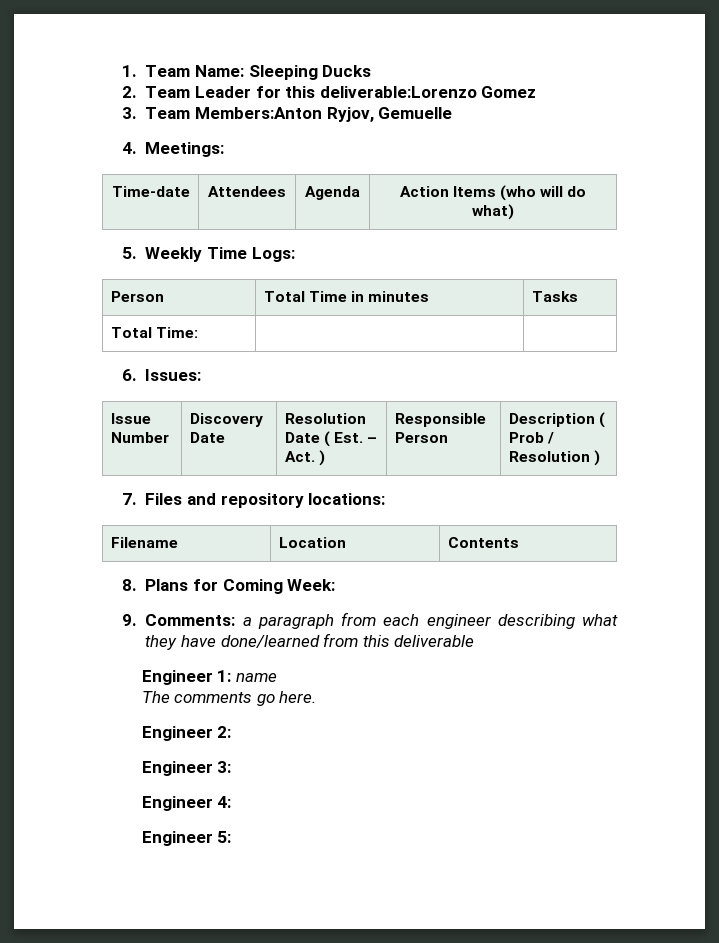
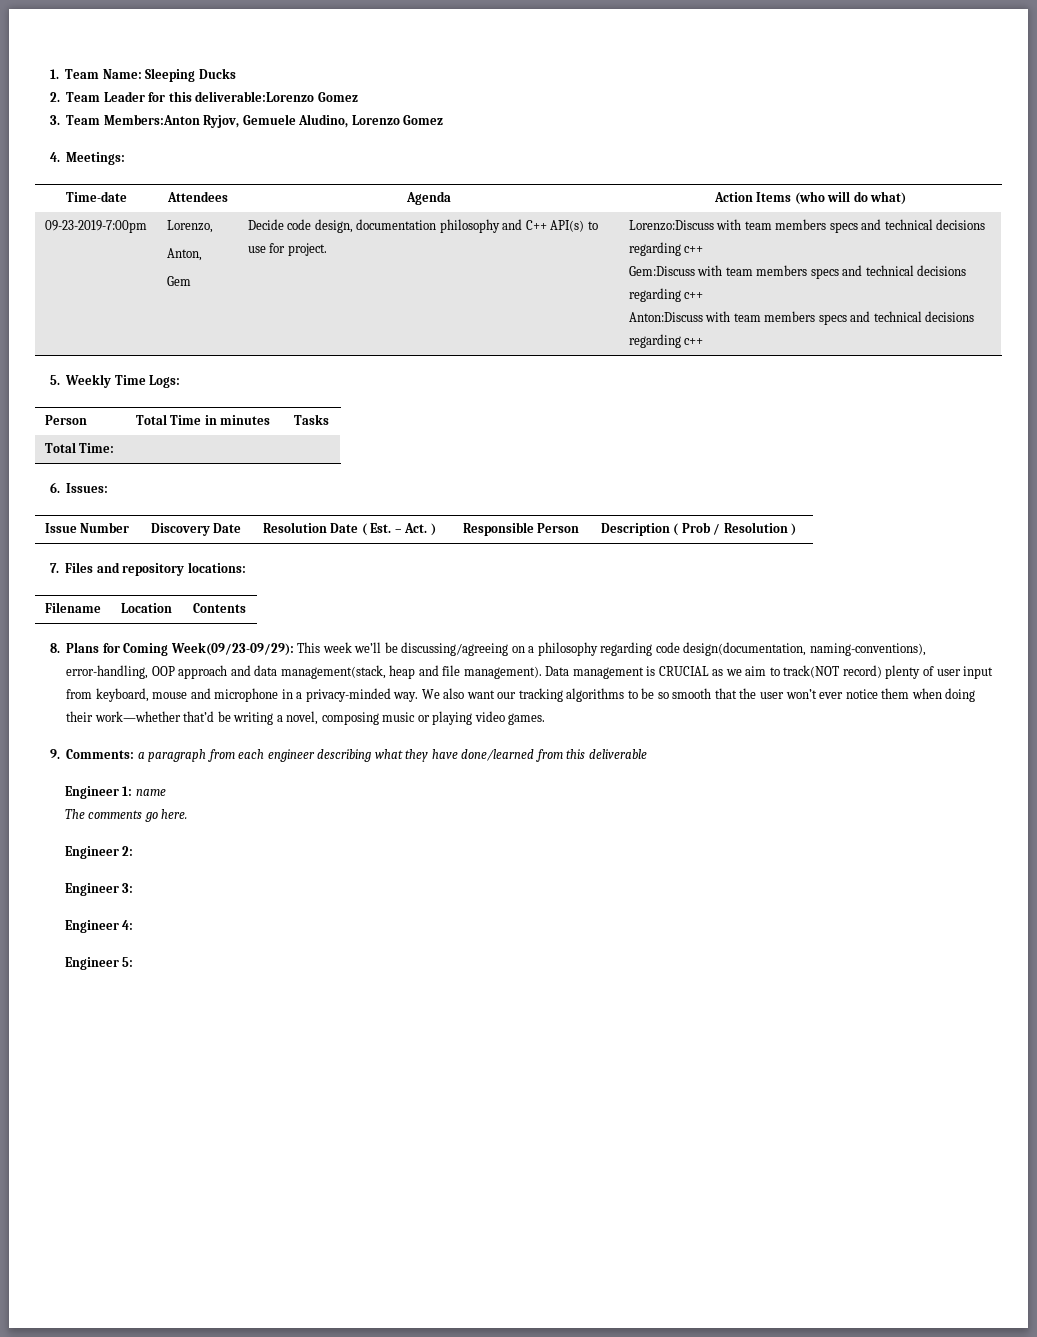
[378,107,453,119] Gemuelle -> [242,114,444,128] Gemuele Aludino, Lorenzo Gomez
(514, 212) none -> [44,220,147,233] [166,220,213,233] [166,248,202,261] [166,276,191,286] [247,219,598,233] [247,243,327,256] [628,219,986,233] [628,242,704,256] [628,265,967,279] [628,288,704,302] [628,311,975,325] [628,334,704,348] // 09-23-2019-7:00pm | Lorenzo, // Anton, // Gem | Decide code design, documentation philosophy and C++ API(s) to use for project. | Lorenzo:Discuss with team members specs and technical decisions regarding c++ // Gem:Discuss with team members specs and technical decisions regarding c++ // Anton:Discuss with team members specs and technical decisions regarding c++
[287,579,336,591] Week: -> [170,642,926,656] [66,665,994,679] [66,688,976,702] [66,711,546,725] Week(09/23-09/29): This week we’ll be discussing/agreeing on a philosophy regarding code design(documentation, naming-conventions), error-handling, OOP approach and data management(stack, heap and file management). Data management is CRUCIAL as we aim to track(NOT record) plenty of user input from keyboard, mouse and microphone in a privacy-minded way. We also want our tracking algorithms to be so smooth that the user won’t ever notice them when doing their work—whether that’d be writing a novel, composing music or playing video games.

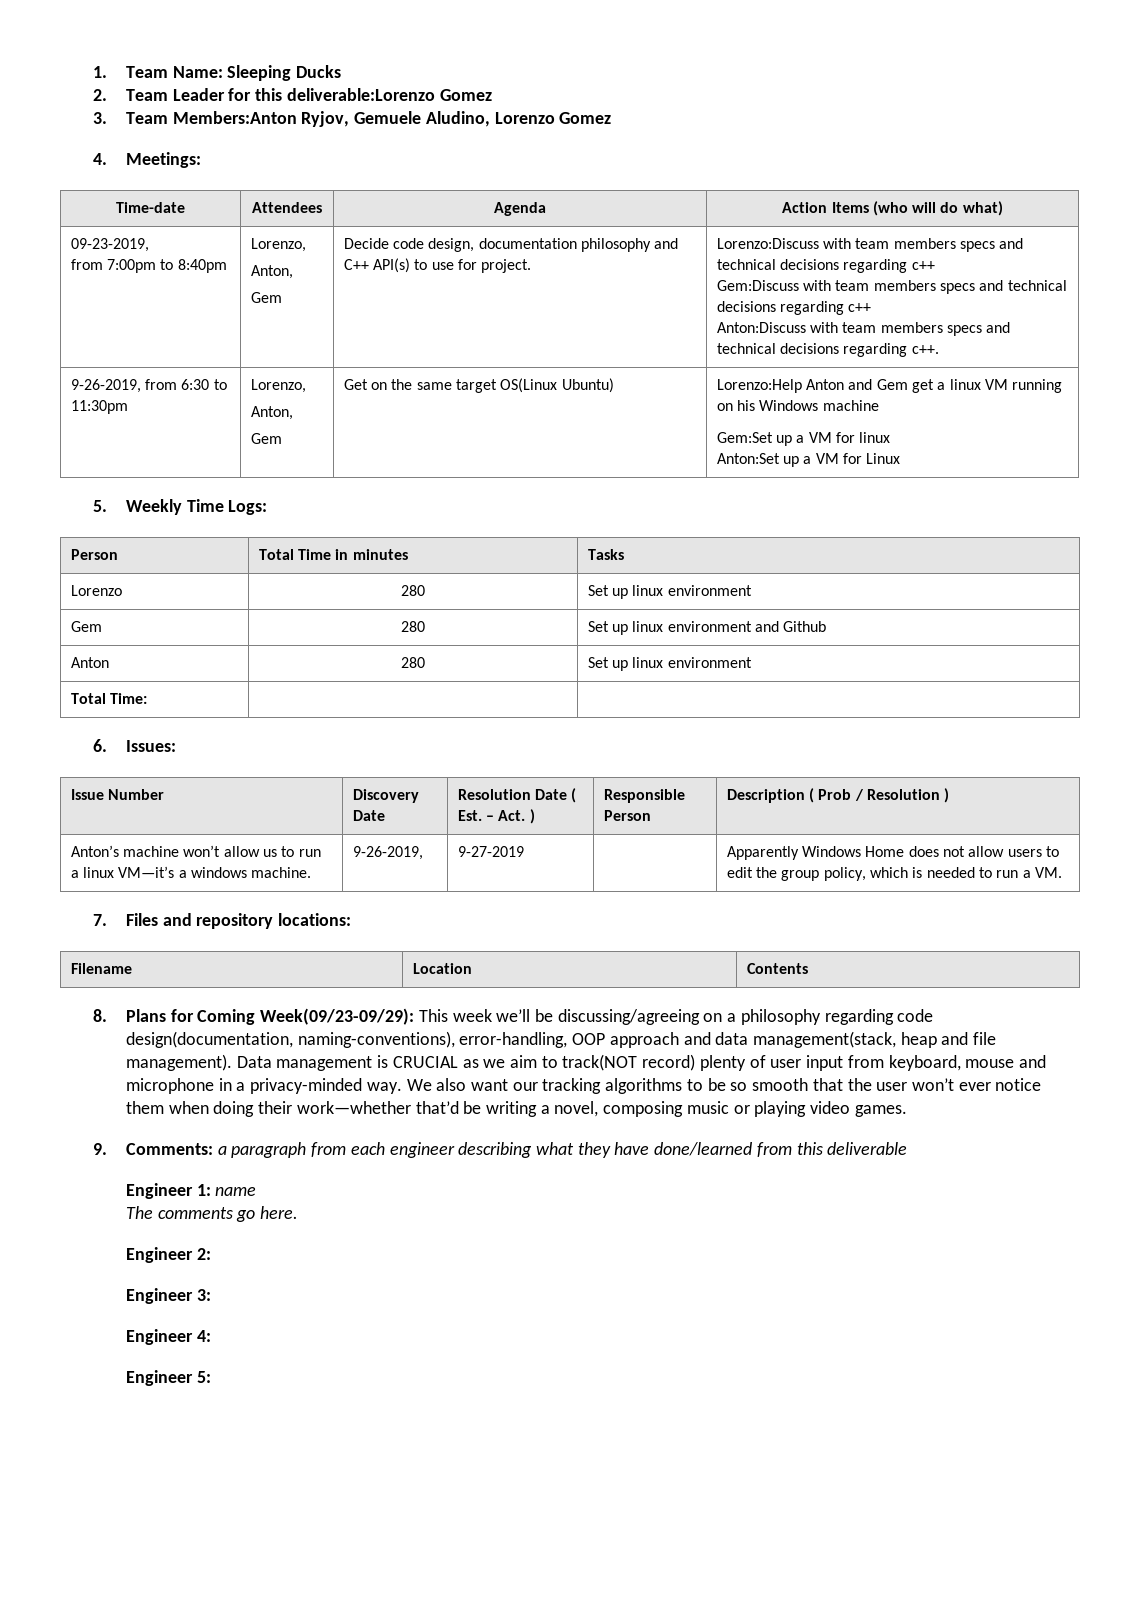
[44,220,147,233] 09-23-2019-7:00pm -> [70,238,149,252] [70,259,227,273] 09-23-2019, // from 7:00pm to 8:40pm
[684,338,704,345] c++ -> [911,345,939,354] [70,379,227,393] [70,400,128,414] [250,379,306,393] [250,406,293,420] [250,433,282,444] [343,378,614,393] [716,379,1063,393] [716,400,879,411] [716,432,891,446] [716,453,901,467] c++. // 9-26-2019, from 6:30 to 11:30pm | Lorenzo, // Anton, // Gem | Get on the same target OS(Linux Ubuntu) | Lorenzo:Help Anton and Gem get a linux VM running on his Windows machine // Gem:Set up a VM for linux // Anton:Set up a VM for Linux
(329, 419) none -> [70,585,122,596] [401,585,425,596] [587,585,752,599] [70,621,102,632] [401,621,425,632] [587,621,827,635] [70,657,109,668] [401,657,425,668] [587,657,752,671] // Lorenzo | 280 | Set up linux environment // Gem | 280 | Set up linux environment and Github // Anton | 280 | Set up linux environment
(797, 529) none -> [70,845,321,857] [70,866,312,878] [352,846,423,860] [457,846,524,857] [726,846,1060,860] [726,867,1063,881] // Anton’s machine won’t allow us to run a linux VM—it’s a windows machine. | 9-26-2019, | 9-27-2019 | | Apparently Windows Home does not allow users to edit the group policy, which is needed to run a VM.

